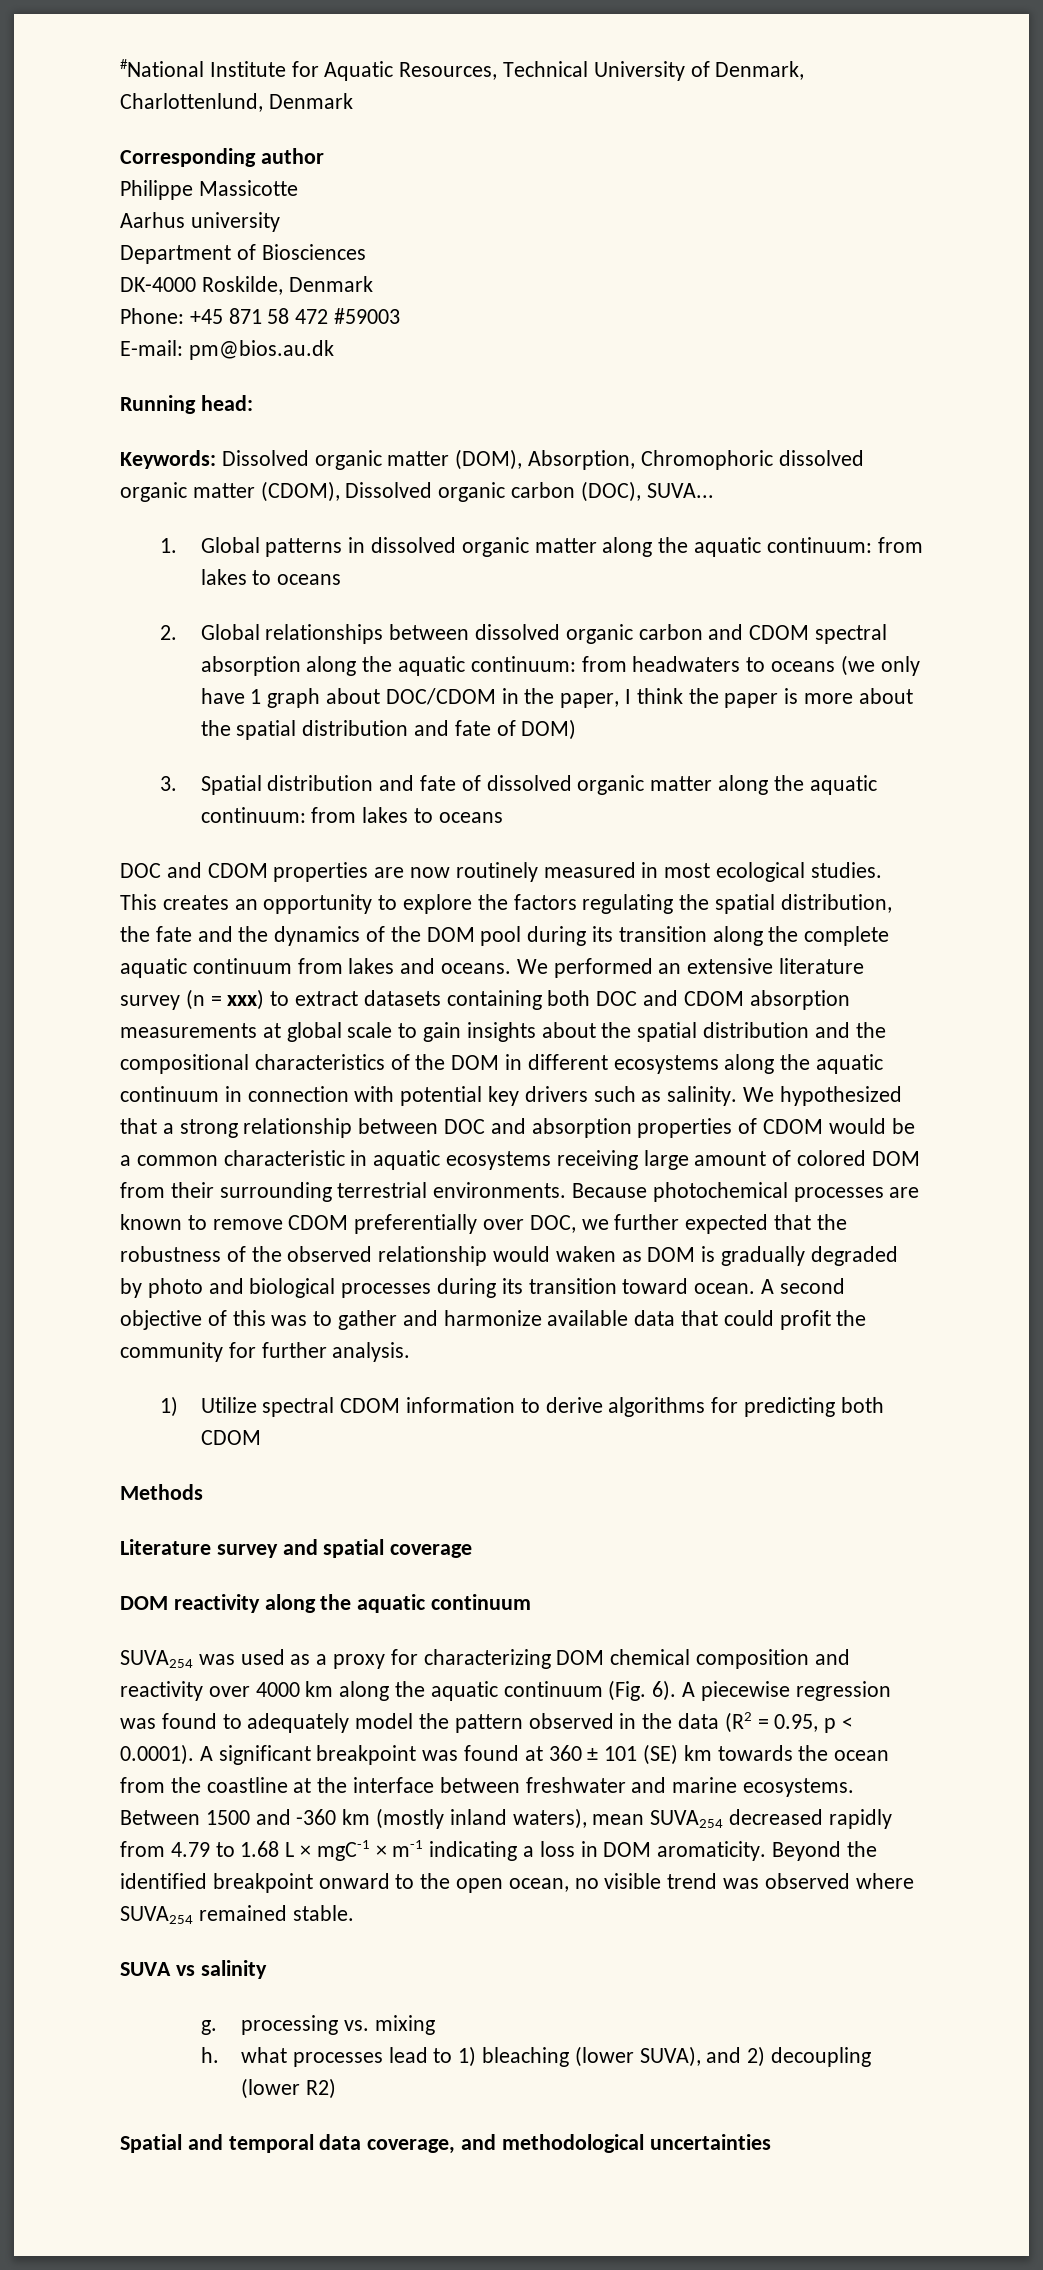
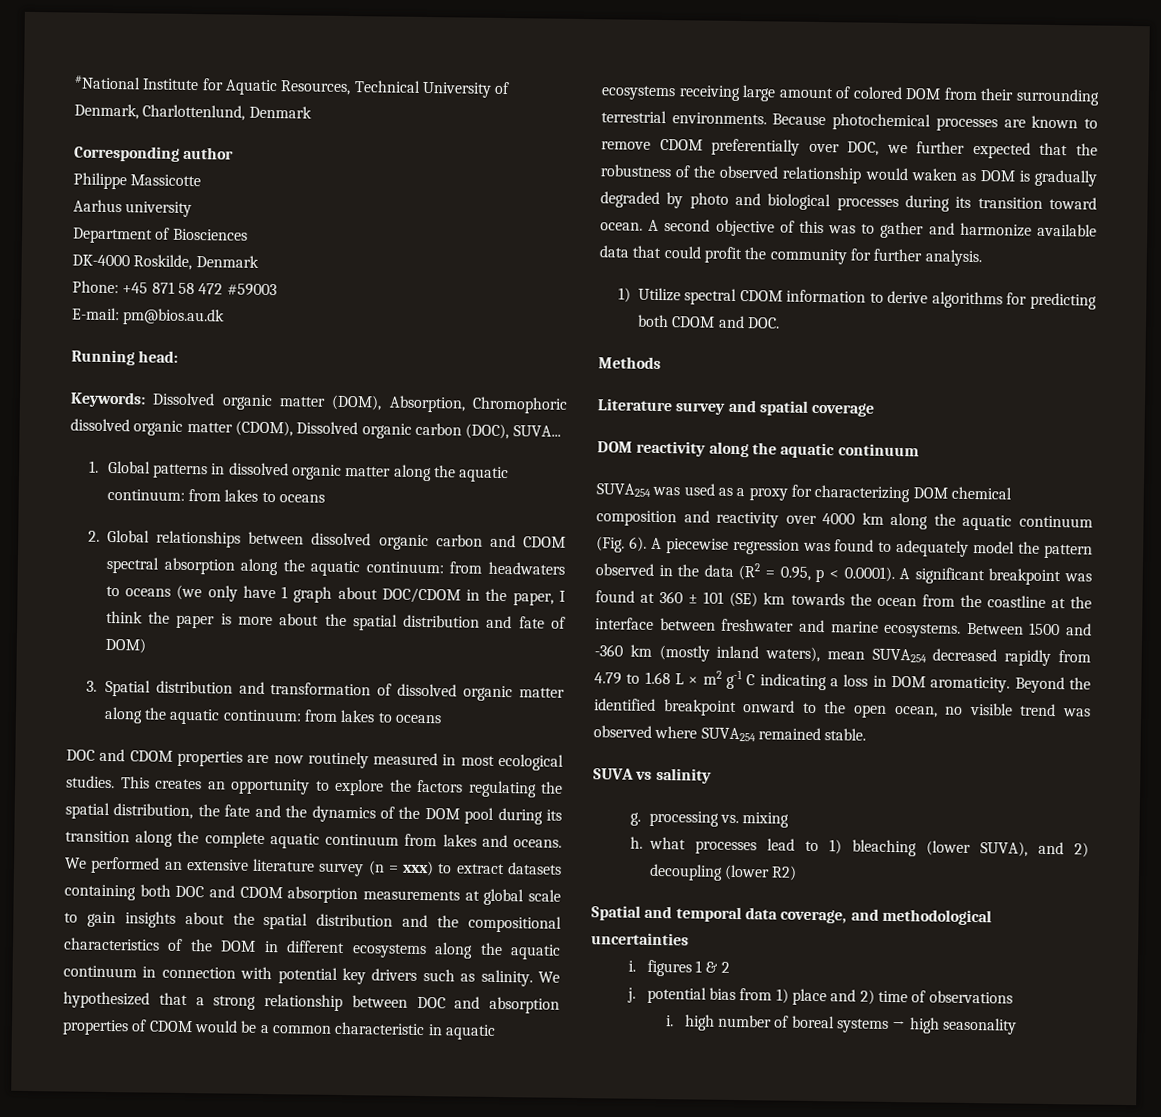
[420,775,457,791] fate -> [270,682,372,696] transformation
(261, 1437) none -> [717,315,780,329] and DOC.
[316,1840,424,1861] mgC-1 × m-1 -> [702,669,756,690] m2 g-1 C
(771, 2142) none -> [627,959,730,977] [626,986,1013,1006] [665,1014,1017,1035] // i. figures 1 & 2 // j. potential bias from 1) place and 2) time of observations // i. high number of boreal systems → high seasonality

